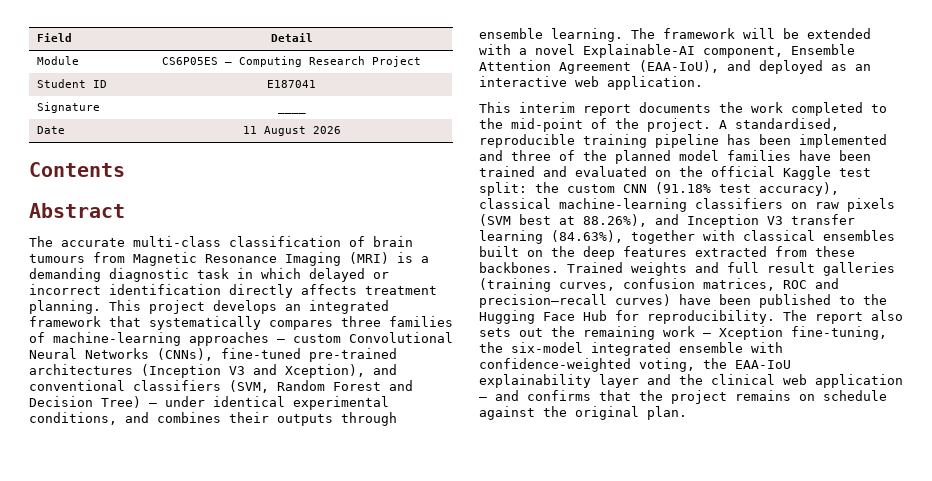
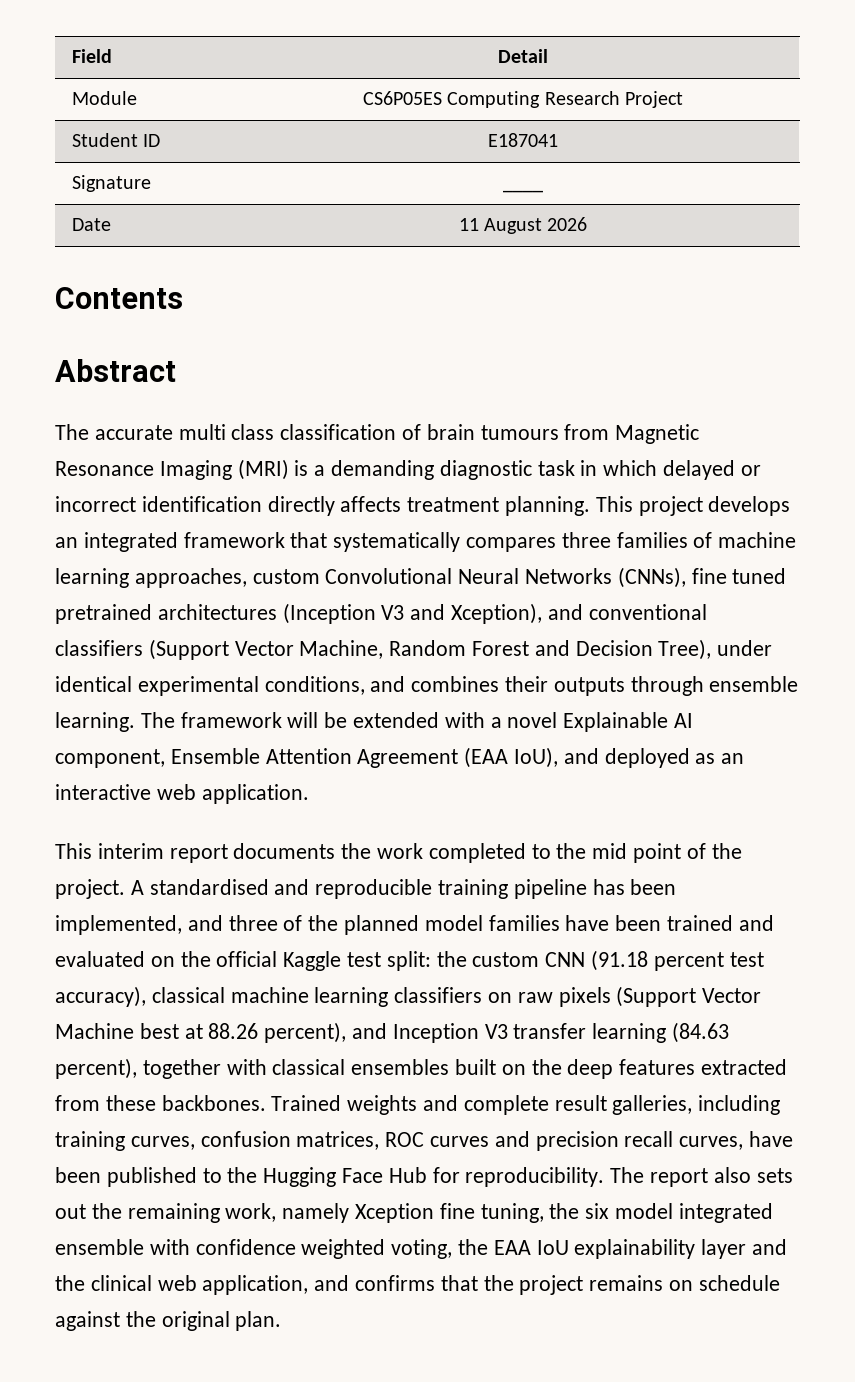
[225,62,232,65] — -> (443, 98) none
[133,236,221,247] multi-class -> [178,424,275,440] multi class
[53,332,285,346] machine-learning approaches — -> [718,532,797,548] [55,568,247,588] machine learning approaches,
[221,348,397,362] fine-tuned pre-trained -> [691,568,787,584] [55,604,152,624] fine tuned pretrained
[229,380,269,393] (SVM, -> [148,639,384,660] (Support Vector Machine,
[101,396,157,408] Tree) — -> [658,639,712,660] Tree),
[583,44,695,58] Explainable-AI -> [563,712,694,732] Explainable AI
[639,60,719,73] (EAA-IoU), -> [464,747,559,768] (EAA IoU),
[511,118,583,132] mid-point -> [592,843,682,863] mid point
[735,118,839,131] standardised, -> [149,879,310,895] standardised and
[799,134,887,148] implemented -> [55,915,182,935] implemented,
[655,182,711,194] (91.18% -> [591,950,724,971] (91.18 percent
[559,198,687,212] machine-learning -> [230,987,389,1007] machine learning
[479,214,647,227] (SVM best at 88.26%), -> [616,986,762,1007] [55,1022,347,1043] (Support Vector Machine best at 88.26 percent),
[551,230,623,243] (84.63%), -> [672,1022,730,1043] [55,1058,137,1079] (84.63 percent),
[727,262,895,276] [479,278,839,292] [479,294,671,308] full result galleries (training curves, confusion matrices, ROC and precision–recall curves) -> [463,1095,781,1115] [55,1131,744,1151] complete result galleries, including training curves, confusion matrices, ROC curves and precision recall curves,
[663,326,887,340] [479,342,783,356] [479,358,791,372] work — Xception fine-tuning, the six-model integrated ensemble with confidence-weighted voting, the EAA-IoU -> [225,1203,773,1223] [55,1239,569,1259] work, namely Xception fine tuning, the six model integrated ensemble with confidence weighted voting, the EAA IoU
[815,374,903,388] [479,397,487,401] application — -> [202,1275,309,1295] application,

